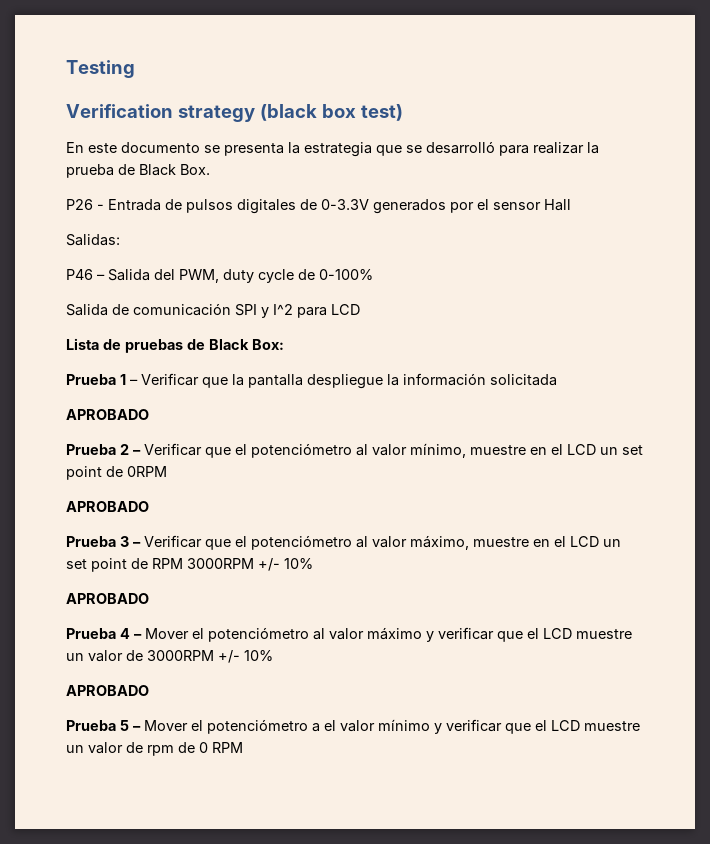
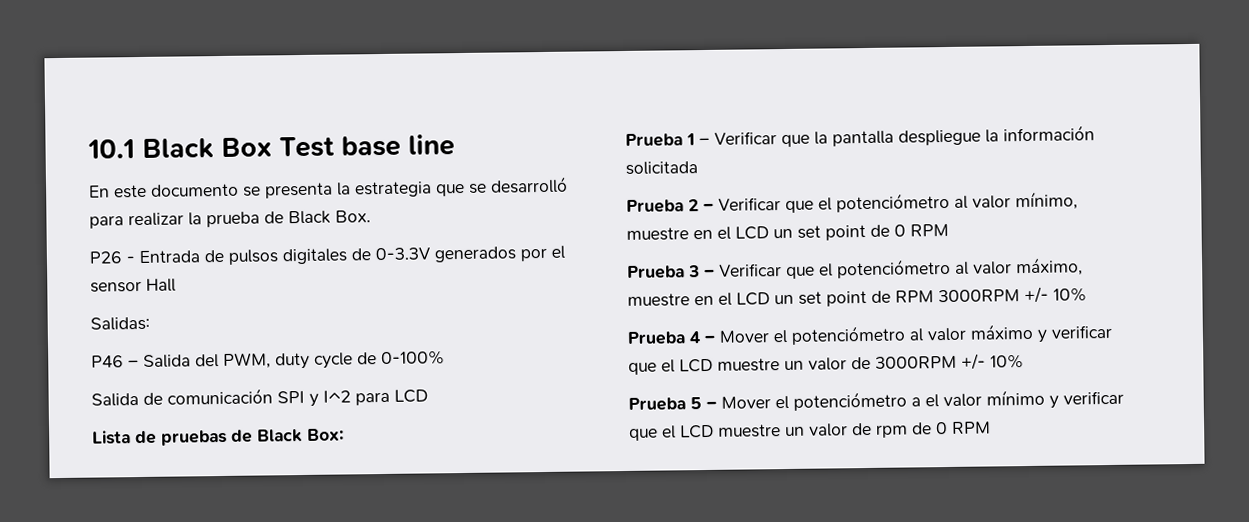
[66,60,135,78] [66,104,403,122] Testing // Verification strategy (black box test) -> [87,134,455,159] 10.1 Black Box Test base line
[66,409,149,420] // APROBADO -> (698, 168) none
[127,466,167,477] [66,501,149,512] 0RPM // APROBADO -> [894,223,949,237] 0 RPM
[66,593,149,604] // APROBADO -> (1087, 294) none
[66,685,149,696] // APROBADO -> (1024, 361) none

